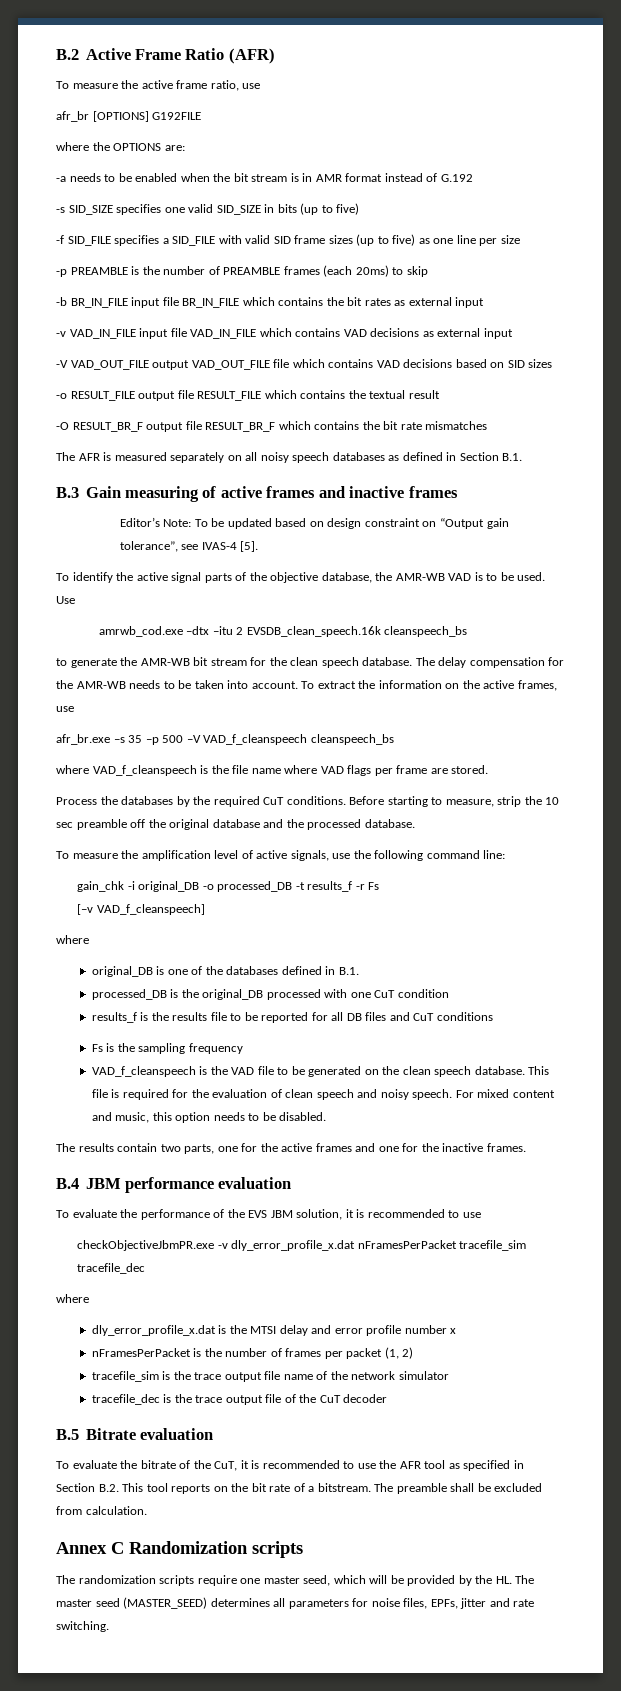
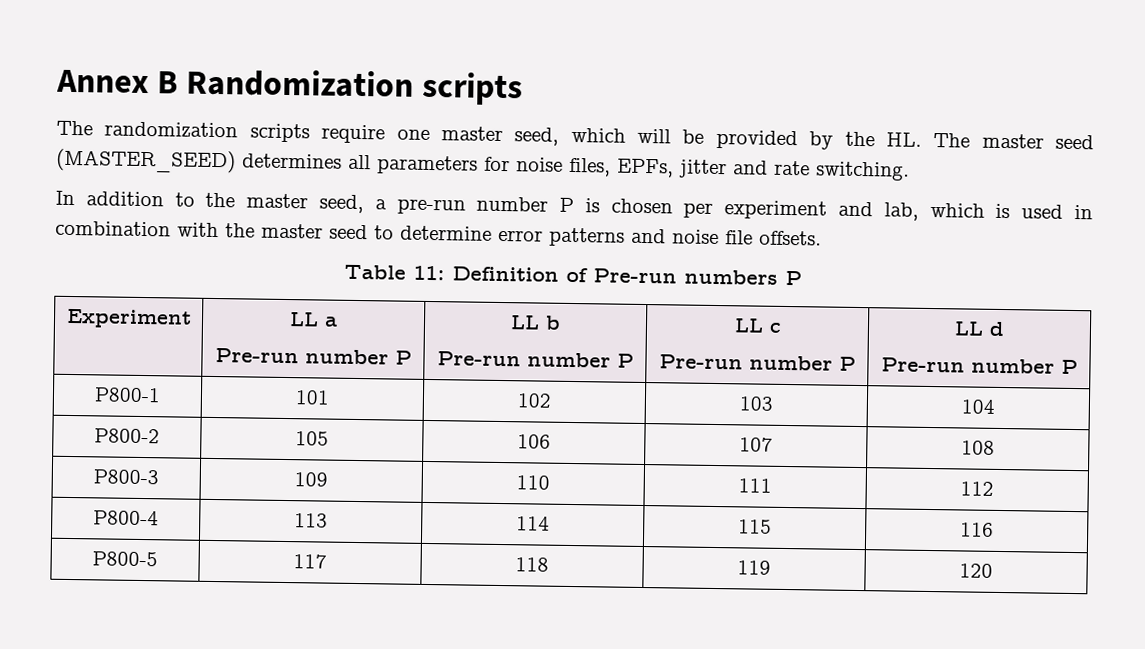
[56,48,275,64] [56,80,261,91] [56,111,202,122] [56,142,185,151] [56,173,473,182] [56,203,360,215] [56,234,520,246] [56,265,428,277] [56,297,485,308] [56,328,513,339] [56,359,553,370] [56,390,440,401] [56,421,488,432] [56,452,523,463] [56,486,458,502] [119,517,509,529] [119,541,259,552] [56,572,546,583] [56,596,75,604] [98,626,468,637] [56,657,565,668] [56,680,557,691] [56,706,74,712] [56,734,394,745] [56,765,489,776] [56,796,560,807] [56,819,415,830] [56,850,506,861] [77,881,380,892] [77,904,205,915] [56,935,89,944] [91,966,359,977] [91,989,449,1000] [91,1012,493,1023] [91,1043,243,1054] [91,1066,550,1077] [91,1089,555,1100] [91,1112,327,1123] [56,1143,526,1154] [56,1177,292,1193] [56,1209,481,1220] [77,1240,527,1251] [77,1263,146,1274] [56,1294,89,1303] [91,1325,457,1336] [91,1347,414,1359] [91,1371,449,1382] [91,1394,388,1405] [56,1428,213,1440] [56,1460,524,1471] [56,1483,543,1494] [56,1506,147,1515] [56,1542,124,1554] B.2 Active Frame Ratio (AFR) // To measure the active frame ratio, use // afr_br [OPTIONS] G192FILE // where the OPTIONS are: // -a needs to be enabled when the bit stream is in AMR format instead of G.192 // -s SID_SIZE specifies one valid SID_SIZE in bits (up to five) // -f SID_FILE specifies a SID_FILE with valid SID frame sizes (up to five) as one line per size // -p PREAMBLE is the number of PREAMBLE frames (each 20ms) to skip // -b BR_IN_FILE input file BR_IN_FILE which contains the bit rates as external input // -v VAD_IN_FILE input file VAD_IN_FILE which contains VAD decisions as external input // -V VAD_OUT_FILE output VAD_OUT_FILE file which contains VAD decisions based on SID sizes // -o RESULT_FILE output file RESULT_FILE which contains the textual result // -O RESULT_BR_F output file RESULT_BR_F which contains the bit rate mismatches // The AFR is measured separately on all noisy speech databases as defined in Section B.1. // B.3 Gain measuring of active frames and inactive frames // Editor’s Note: To be updated based on design constraint on “Output gain tolerance”, see IVAS-4 [5]. // To identify the active signal parts of the objective database, the AMR-WB VAD is to be used. Use // amrwb_cod.exe –dtx –itu 2 EVSDB_clean_speech.16k cleanspeech_bs // to generate the AMR-WB bit stream for the clean speech database. The delay compensation for the AMR-WB needs to be taken into account. To extract the information on the active frames, use // afr_br.exe –s 35 –p 500 –V VAD_f_cleanspeech cleanspeech_bs // where VAD_f_cleanspeech is the file name where VAD flags per frame are stored. // Process the databases by the required CuT conditions. Before starting to measure, strip the 10 sec preamble off the original database and the processed database. // To measure the amplification level of active signals, use the following command line: // gain_chk -i original_DB -o processed_DB -t results_f -r Fs // [–v VAD_f_cleanspeech] // where // original_DB is one of the databases defined in B.1. // processed_DB is the original_DB processed with one CuT condition // results_f is the results file to be reported for all DB files and CuT conditions // Fs is the sampling frequency // VAD_f_cleanspeech is the VAD file to be generated on the clean speech database. This file is required for the evaluation of clean speech and noisy speech. For mixed content and music, this option needs to be disabled. // The results contain two parts, one for the active frames and one for the inactive frames. // B.4 JBM performance evaluation // To evaluate the performance of the EVS JBM solution, it is recommended to use // checkObjectiveJbmPR.exe -v dly_error_profile_x.dat nFramesPerPacket tracefile_sim tracefile_dec // where // dly_error_profile_x.dat is the MTSI delay and error profile number x // nFramesPerPacket is the number of frames per packet (1, 2) // tracefile_sim is the trace output file name of the network simulator // tracefile_dec is the trace output file of the CuT decoder // B.5 Bitrate evaluation // To evaluate the bitrate of the CuT, it is recommended to use the AFR tool as specified in Section B.2. This tool reports on the bit rate of a bitstream. The preamble shall be excluded from calculation. // Annex C -> [56,69,179,94] Annex B
(109, 1626) none -> [55,190,1093,221] [55,220,822,247] [344,264,802,286] [65,308,192,329] [289,312,338,327] [214,348,412,365] [510,315,561,330] [436,351,634,368] [733,318,782,333] [658,354,856,371] [954,321,1005,337] [880,357,1078,375] [94,387,161,403] [295,390,330,405] [517,393,552,408] [739,396,774,411] [961,399,995,414] [94,428,160,444] [295,431,329,446] [517,434,551,449] [739,437,773,452] [961,440,995,455] [93,469,159,485] [294,472,328,487] [516,475,550,490] [738,478,772,493] [960,481,994,496] [93,510,159,526] [294,513,328,528] [516,516,550,531] [738,519,772,534] [960,522,994,537] [92,551,158,567] [293,554,327,569] [515,557,549,572] [737,560,771,575] [959,563,993,578] // In addition to the master seed, a pre-run number P is chosen per experiment and lab, which is used in combination with the master seed to determine error patterns and noise file offsets. // Table 11: Definition of Pre-run numbers P // Experiment | LL a // Pre-run number P | LL b // Pre-run number P | LL c // Pre-run number P | LL d // Pre-run number P // P800-1 | 101 | 102 | 103 | 104 // P800-2 | 105 | 106 | 107 | 108 // P800-3 | 109 | 110 | 111 | 112 // P800-4 | 113 | 114 | 115 | 116 // P800-5 | 117 | 118 | 119 | 120

